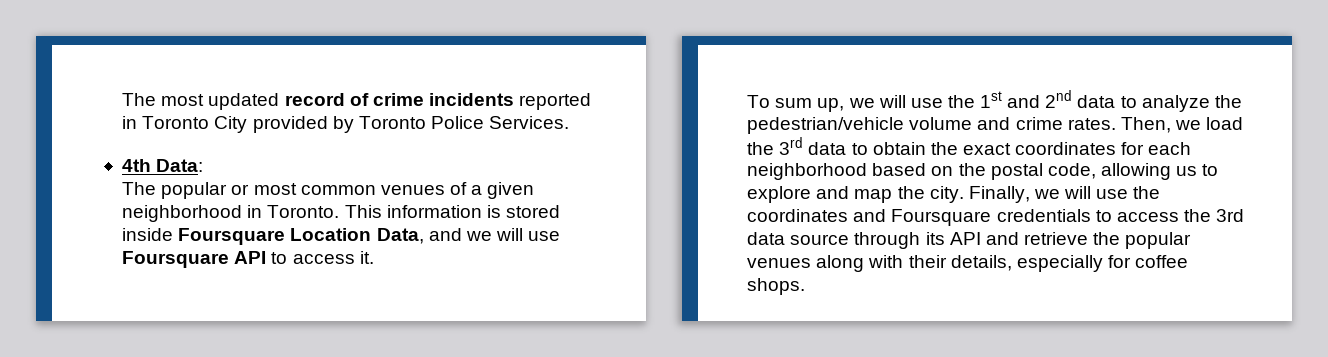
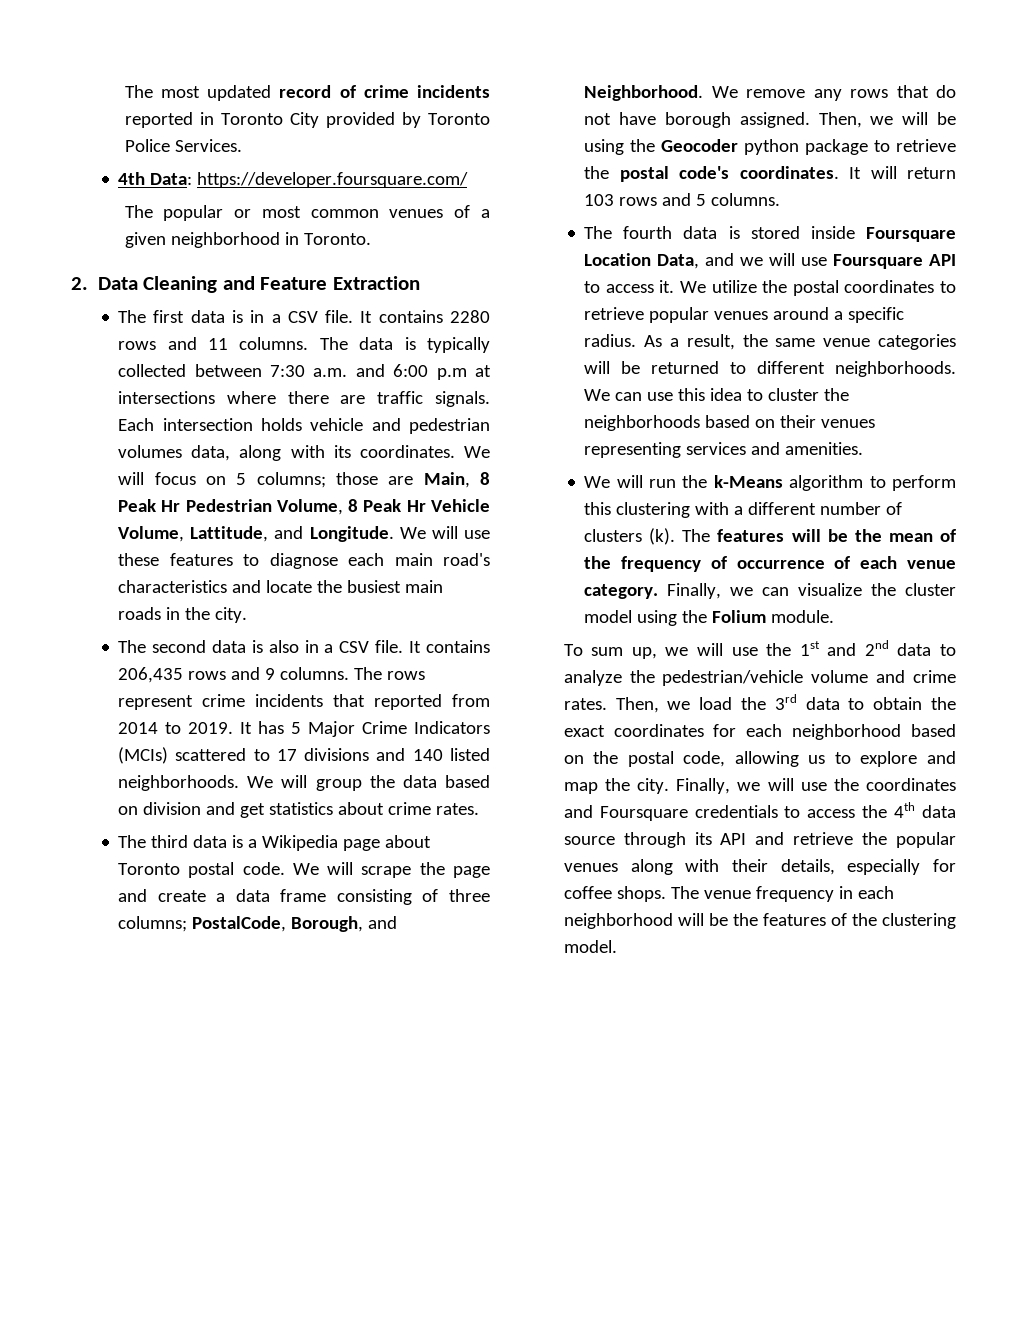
(204, 165) none -> [197,172,469,188] https://developer.foursquare.com/
[344,205,482,218] This information -> [71,276,420,293] [118,310,491,323] [118,337,491,353] [118,364,492,380] [118,391,490,407] [118,418,491,434] [118,445,491,461] [118,472,490,488] [118,499,490,515] [118,526,491,542] [118,553,490,569] [118,580,444,593] [118,607,248,623] [118,640,491,653] [118,667,426,683] [118,694,490,710] [118,721,490,737] [118,747,490,764] [118,775,491,791] [118,802,480,818] [118,835,432,851] [118,862,490,878] [118,889,490,905] [118,916,398,932] [584,85,956,101] [584,112,957,128] [584,139,956,155] [584,166,956,182] [584,193,781,206] [584,226,718,239] // 2. Data Cleaning and Feature Extraction // The first data is in a CSV file. It contains 2280 rows and 11 columns. The data is typically collected between 7:30 a.m. and 6:00 p.m at intersections where there are traffic signals. Each intersection holds vehicle and pedestrian volumes data, along with its coordinates. We will focus on 5 columns; those are Main, 8 Peak Hr Pedestrian Volume, 8 Peak Hr Vehicle Volume, Lattitude, and Longitude. We will use these features to diagnose each main road's characteristics and locate the busiest main roads in the city. // The second data is also in a CSV file. It contains 206,435 rows and 9 columns. The rows represent crime incidents that reported from 2014 to 2019. It has 5 Major Crime Indicators (MCIs) scattered to 17 divisions and 140 listed neighborhoods. We will group the data based on division and get statistics about crime rates. // The third data is a Wikipedia page about Toronto postal code. We will scrape the page and create a data frame consisting of three columns; PostalCode, Borough, and Neighborhood. We remove any rows that do not have borough assigned. Then, we will be using the Geocoder python package to retrieve the postal code's coordinates. It will return 103 rows and 5 columns. // The fourth data
(374, 257) none -> [679,280,956,296] [584,307,905,323] [584,334,956,350] [584,361,956,377] [584,388,850,401] [584,415,876,431] [584,442,864,458] [584,475,956,491] [584,502,903,518] [584,528,956,545] [584,556,956,572] [584,583,956,599] [584,610,835,626] We utilize the postal coordinates to retrieve popular venues around a specific radius. As a result, the same venue categories will be returned to different neighborhoods. We can use this idea to cluster the neighborhoods based on their venues representing services and amenities. // We will run the k-Means algorithm to perform this clustering with a different number of clusters (k). The features will be the mean of the frequency of occurrence of each venue category. Finally, we can visualize the cluster model using the Folium module.
[1216,209,1245,222] 3rd -> [894,802,916,818] 4th
(806, 286) none -> [670,886,894,902] [563,913,956,929] [563,940,617,953] The venue frequency in each neighborhood will be the features of the clustering model.

